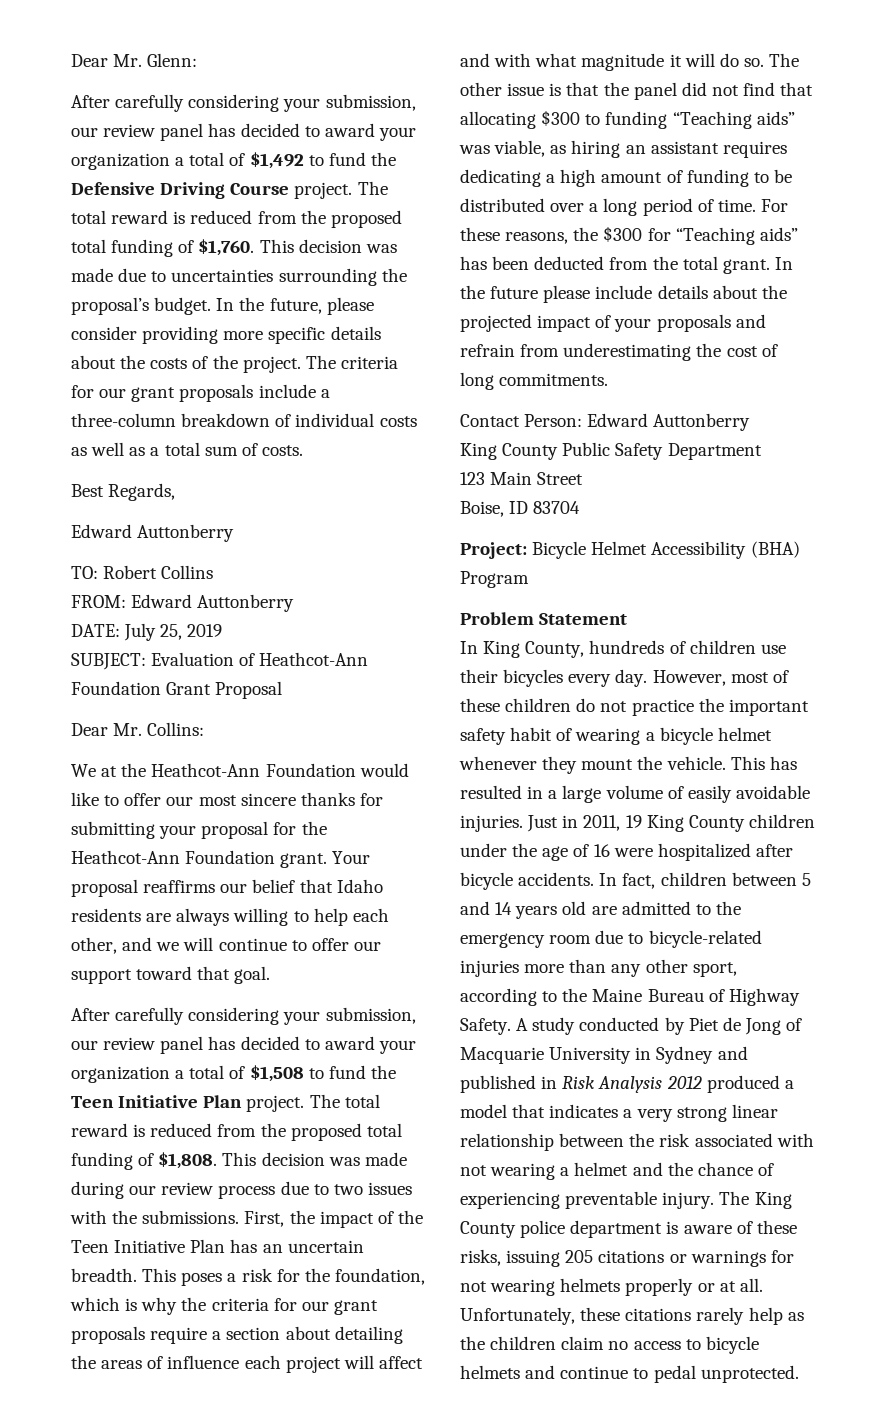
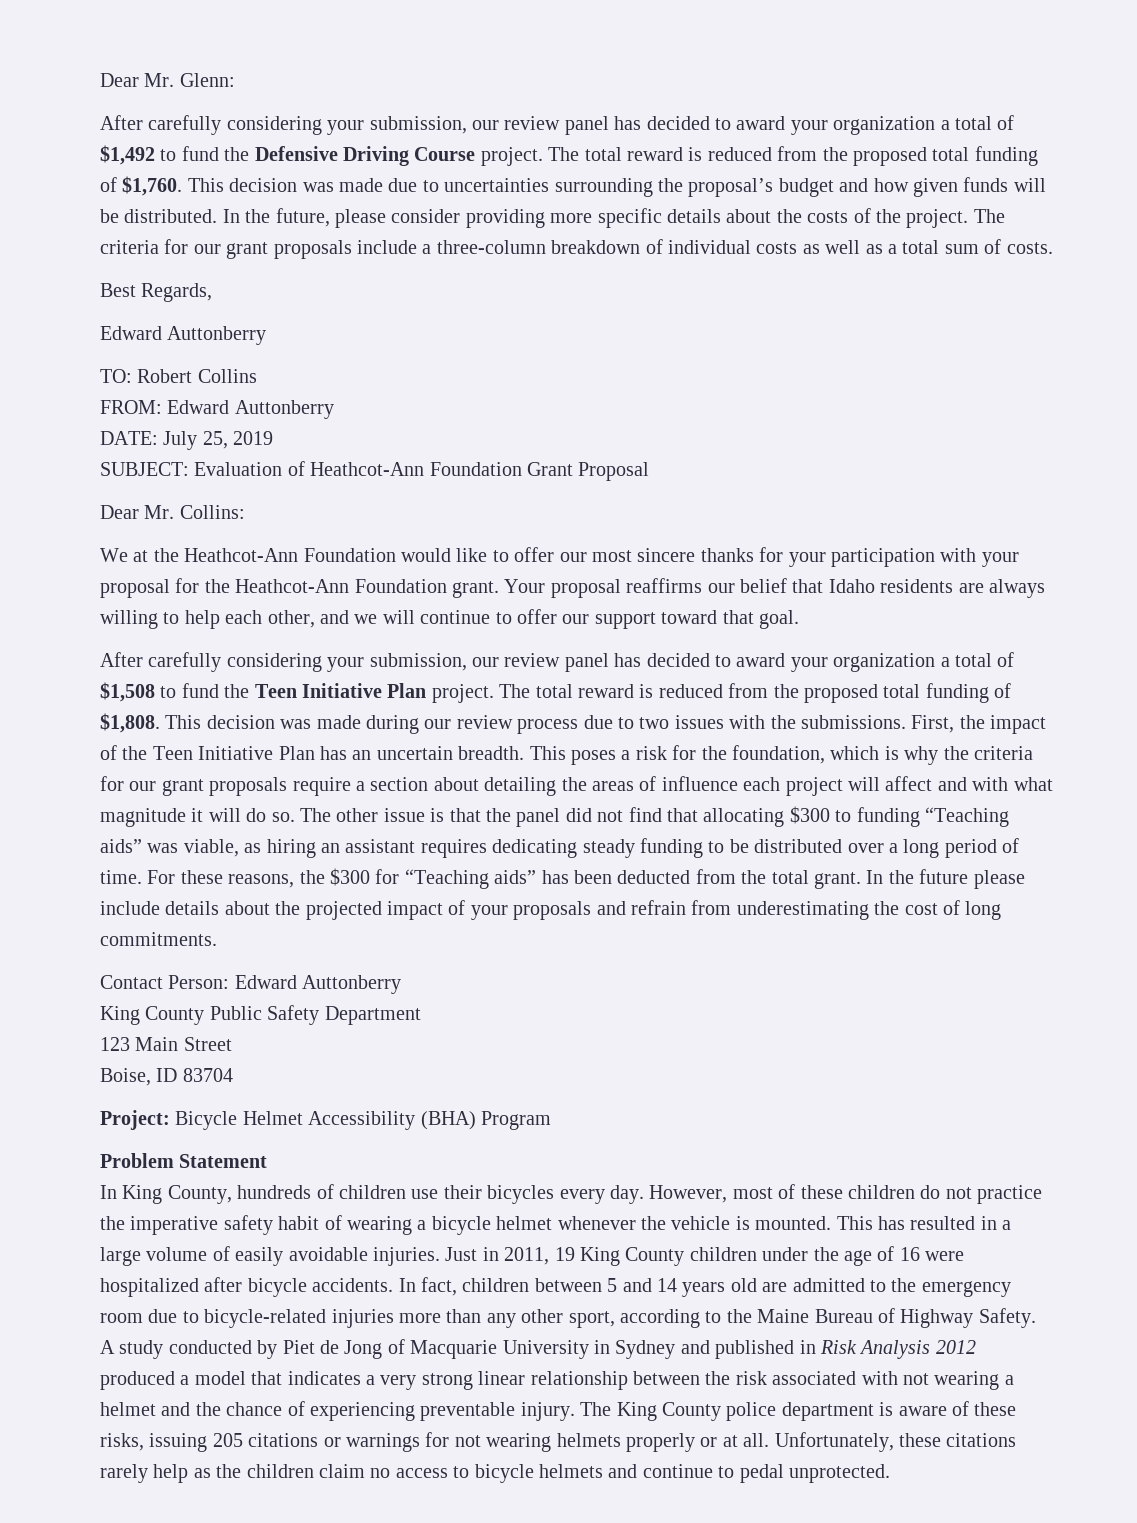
[154,297,212,315] budget. -> [778,177,1046,197] [100,209,218,223] budget and how given funds will be distributed.
[71,821,155,839] submitting -> [788,548,977,567] your participation with
[546,169,683,187] a high amount of -> [582,839,635,858] steady
[728,699,809,716] important -> [130,1216,219,1235] imperative
[542,756,726,774] they mount the vehicle. -> [640,1216,832,1230] the vehicle is mounted.

